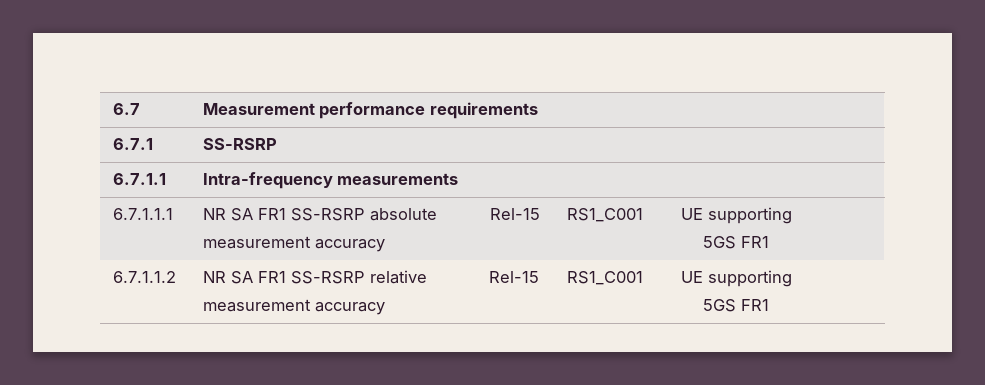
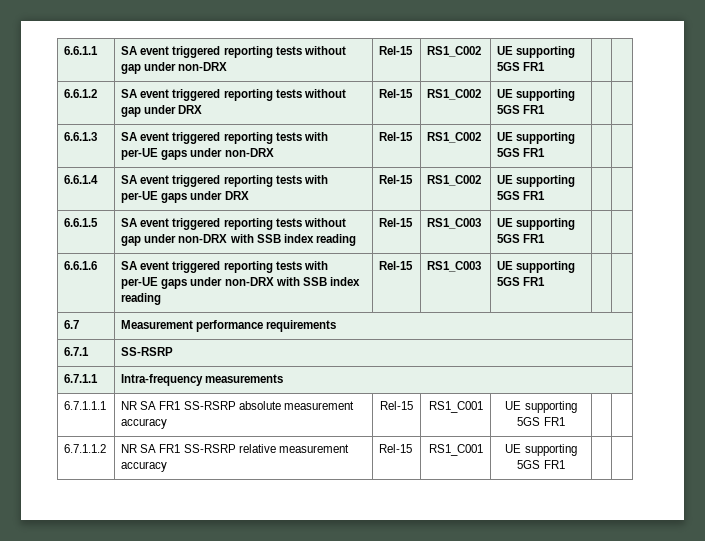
(113, 109) none -> [64,46,99,55] [121,46,346,58] [121,62,228,74] [379,46,414,55] [427,46,482,57] [497,46,576,58] [497,62,546,71] [64,89,98,98] [121,89,346,101] [121,105,203,117] [379,89,414,98] [427,89,482,100] [497,89,576,101] [497,105,546,114] [64,132,98,141] [121,132,328,144] [121,148,274,160] [379,132,414,141] [427,132,482,143] [497,132,576,144] [497,148,546,157] [64,175,99,184] [121,175,328,187] [121,191,249,203] [379,175,414,184] [427,175,482,186] [497,175,576,187] [497,191,546,200] [64,218,99,227] [121,218,346,230] [121,234,356,246] [379,218,414,227] [427,218,482,229] [497,218,576,230] [497,234,546,243] [64,261,98,270] [121,261,328,273] [121,277,360,289] [121,293,162,305] [379,261,414,270] [427,261,482,272] [497,261,576,273] [497,277,546,286] 6.6.1.1 | SA event triggered reporting tests without gap under non-DRX | Rel-15 | RS1_C002 | UE supporting 5GS FR1 | | // 6.6.1.2 | SA event triggered reporting tests without gap under DRX | Rel-15 | RS1_C002 | UE supporting 5GS FR1 | | // 6.6.1.3 | SA event triggered reporting tests with per-UE gaps under non-DRX | Rel-15 | RS1_C002 | UE supporting 5GS FR1 | | // 6.6.1.4 | SA event triggered reporting tests with per-UE gaps under DRX | Rel-15 | RS1_C002 | UE supporting 5GS FR1 | | // 6.6.1.5 | SA event triggered reporting tests without gap under non-DRX with SSB index reading | Rel-15 | RS1_C003 | UE supporting 5GS FR1 | | // 6.6.1.6 | SA event triggered reporting tests with per-UE gaps under non-DRX with SSB index reading | Rel-15 | RS1_C003 | UE supporting 5GS FR1 | | //

